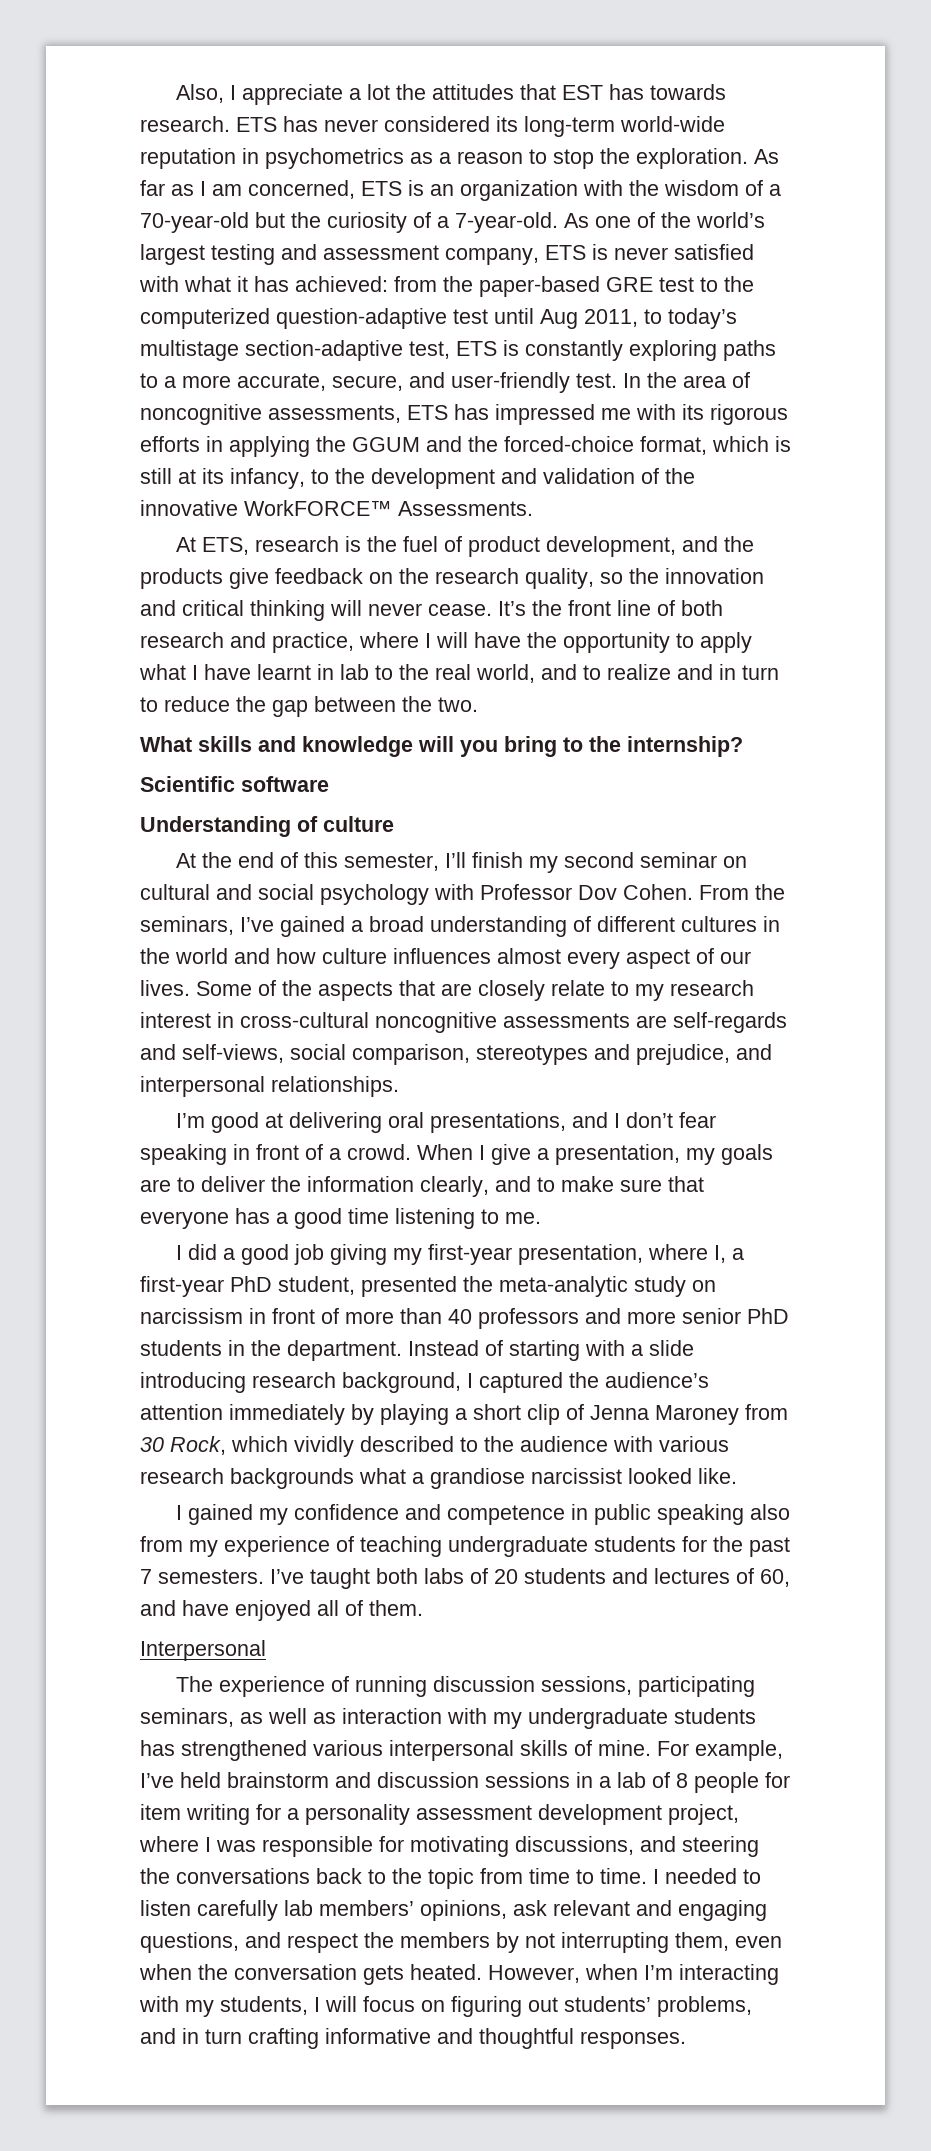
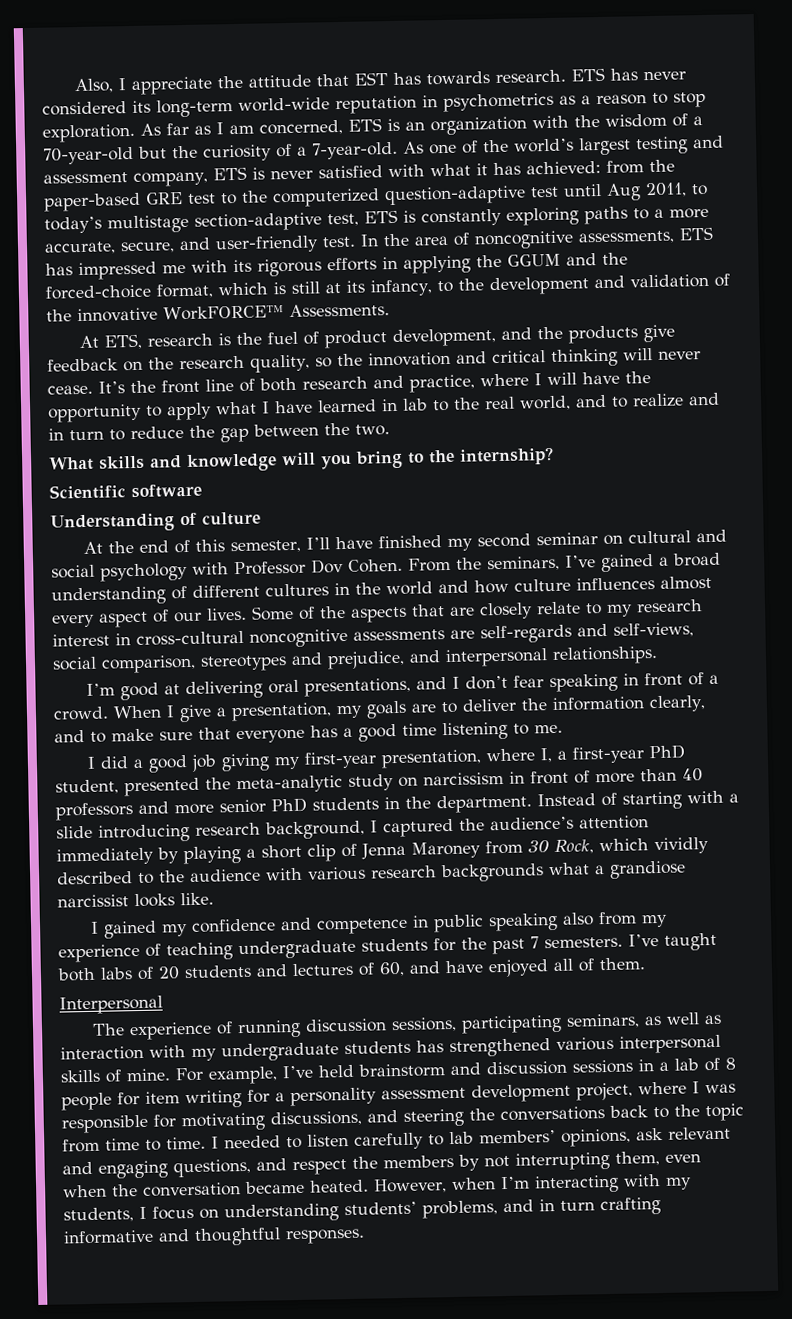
[348,84,514,100] a lot the attitudes -> [217,74,312,89] the attitude
[600,148,630,164] the -> (706, 99) none
[257,664,311,680] learnt -> [318,399,377,413] learned
[471,852,523,868] finish -> [335,535,443,550] have finished
[628,1468,692,1484] looked -> [134,893,175,908] looks
(278, 1910) none -> [428,1134,444,1146] to
[363,1965,404,1985] gets -> [245,1180,305,1194] became
[325,1996,357,2012] will -> (147, 1213) none
[451,1996,558,2017] figuring out -> [224,1203,339,1223] understanding

